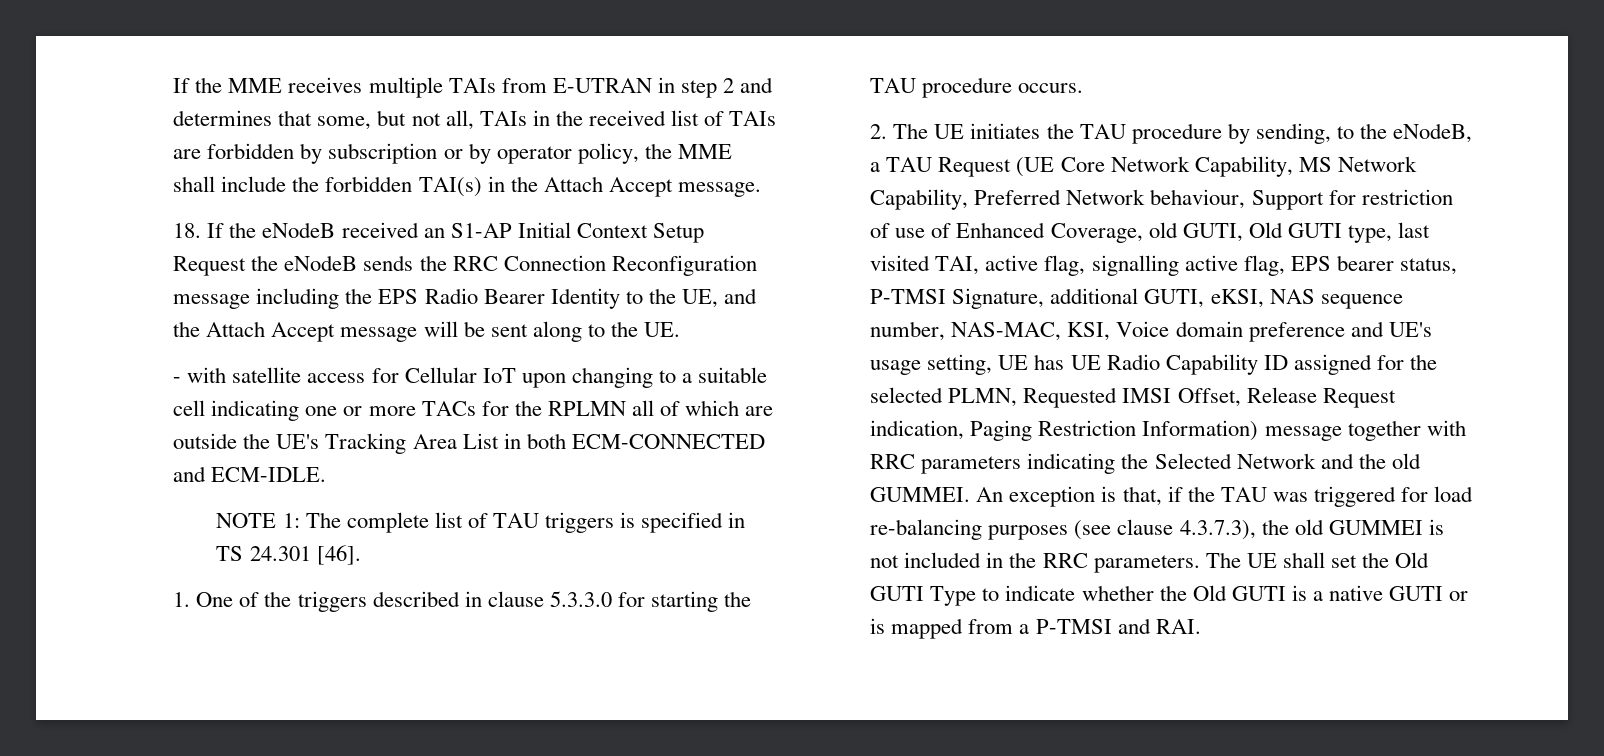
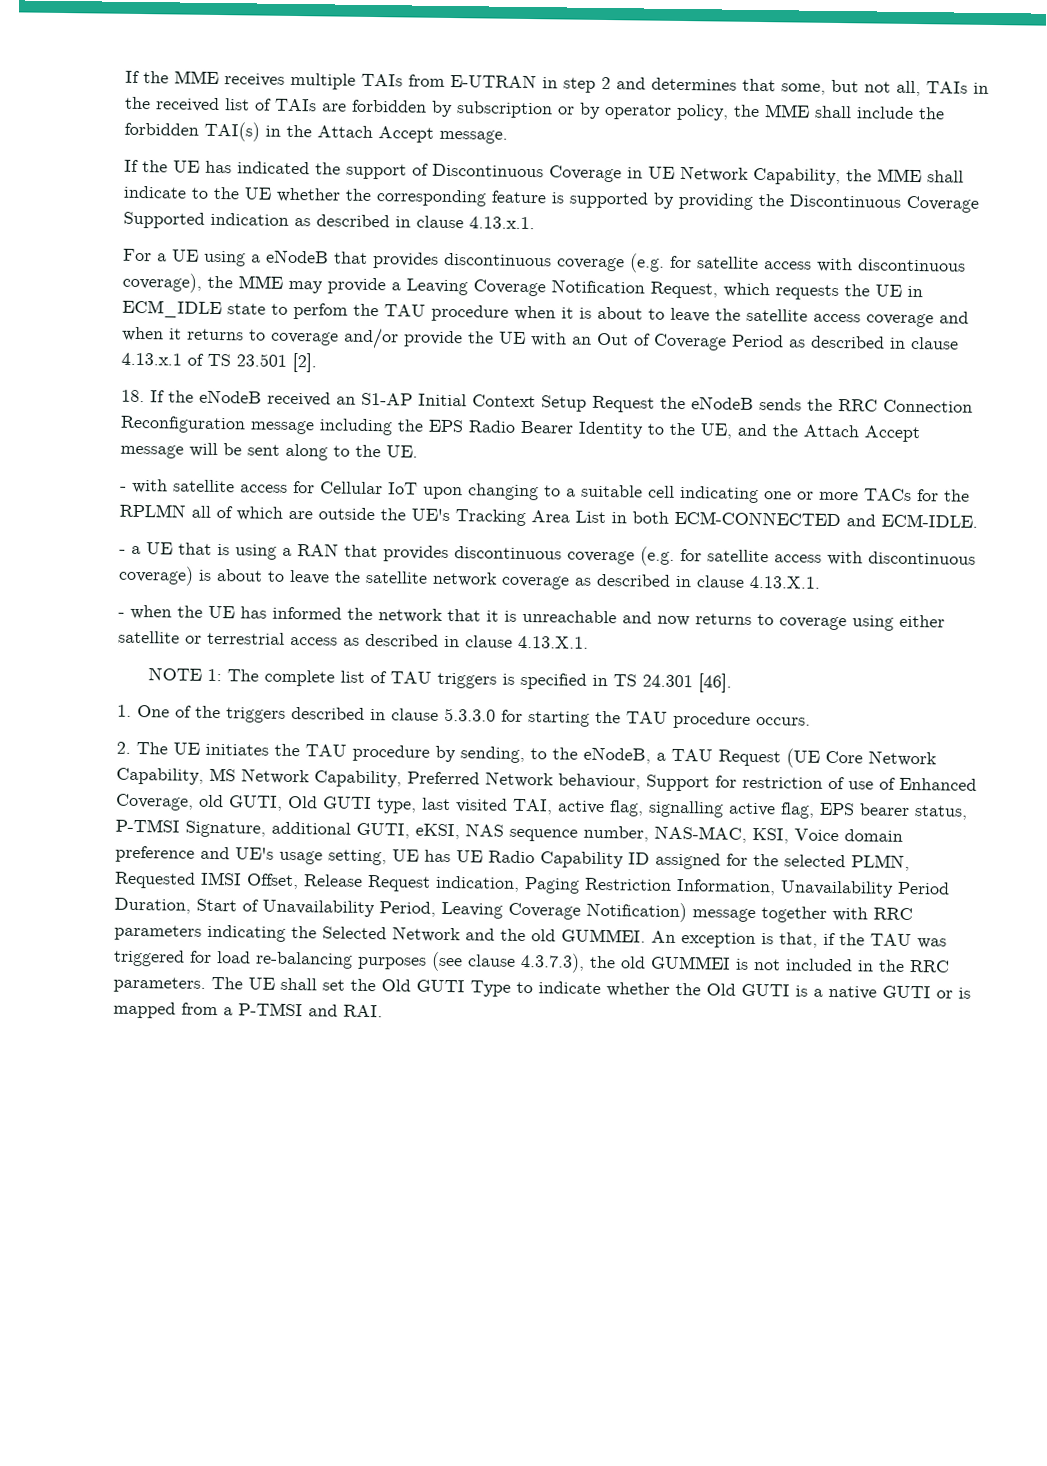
(761, 189) none -> [124,159,965,186] [123,185,980,213] [123,211,536,230] [123,248,967,273] [122,272,924,301] [122,299,970,328] [122,326,960,351] [121,352,318,373] // If the UE has indicated the support of Discontinuous Coverage in UE Network Capability, the MME shall indicate to the UE whether the corresponding feature is supported by providing the Discontinuous Coverage Supported indication as described in clause 4.13.x.1. // For a UE using a eNodeB that provides discontinuous coverage (e.g. for satellite access with discontinuous coverage), the MME may provide a Leaving Coverage Notification Request, which requests the UE in ECM_IDLE state to perfom the TAU procedure when it is about to leave the satellite access coverage and when it returns to coverage and/or provide the UE with an Out of Coverage Period as described in clause 4.13.x.1 of TS 23.501 [2].
(327, 474) none -> [119,542,977,566] [118,565,822,590] [118,604,946,631] [118,630,590,649] // - a UE that is using a RAN that provides discontinuous coverage (e.g. for satellite access with discontinuous coverage) is about to leave the satellite network coverage as described in clause 4.13.X.1. // - when the UE has informed the network that it is unreachable and now returns to coverage using either satellite or terrestrial access as described in clause 4.13.X.1.
[1142,420,1259,441] Information) -> [676,878,951,898] [114,897,688,923] Information, Unavailability Period Duration, Start of Unavailability Period, Leaving Coverage Notification)

